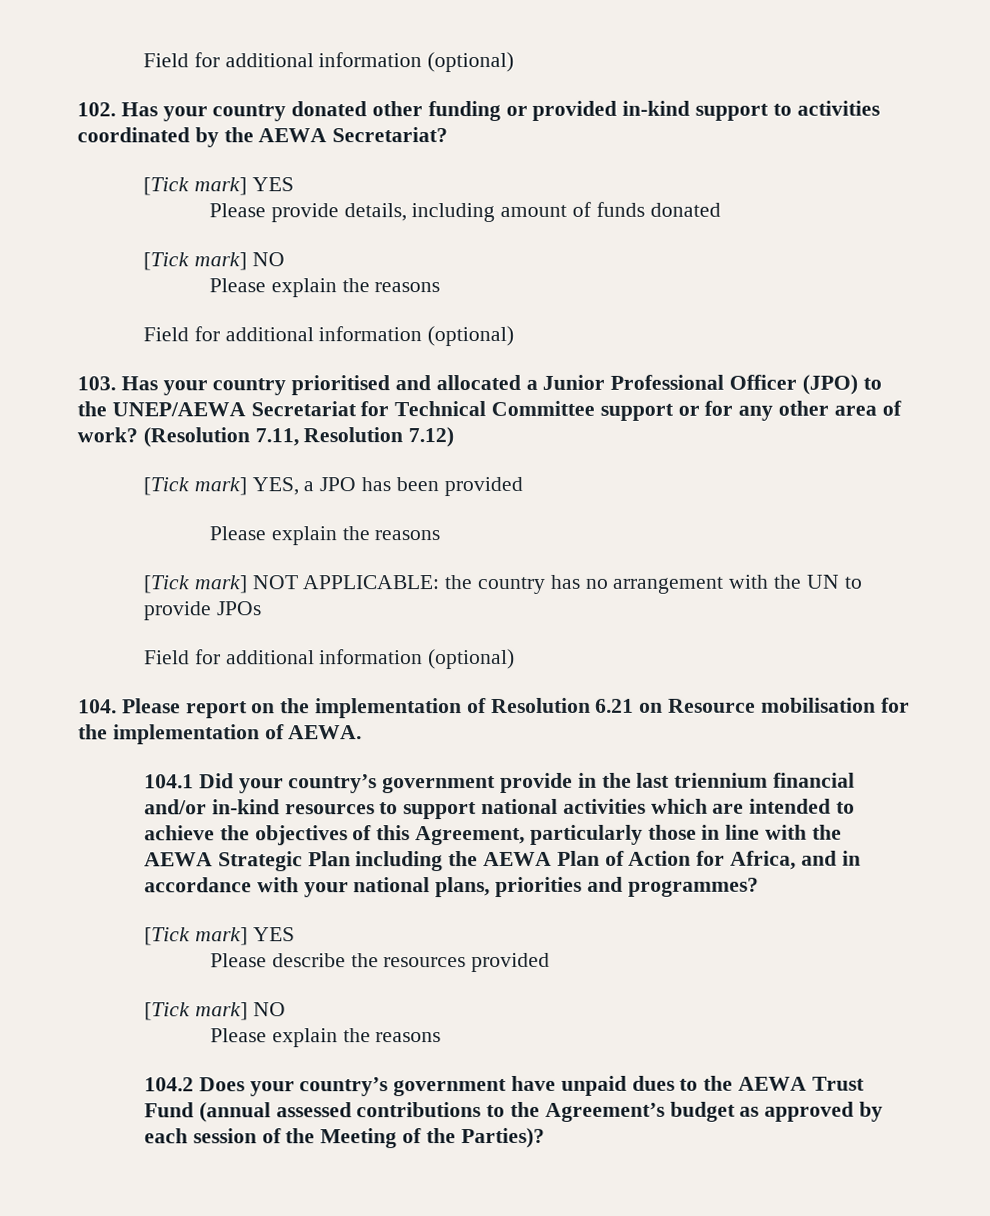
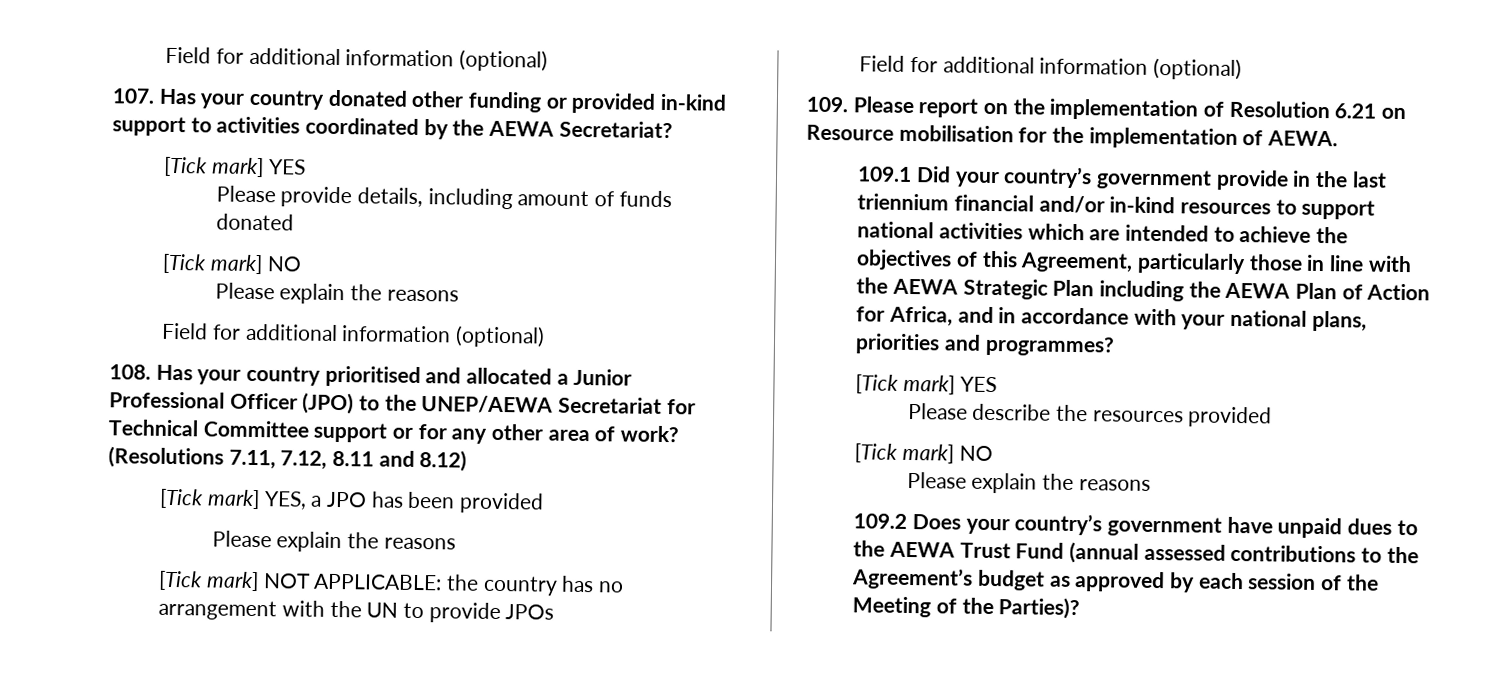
[143,51,515,73] [77,102,116,117] Field for additional information (optional) // 102. -> [165,46,549,72] [112,88,155,104] Field for additional information (optional) // 107.
[77,376,116,391] 103. -> [109,364,151,380] 108.
[142,427,455,448] (Resolution 7.11, Resolution 7.12) -> [108,446,468,472] (Resolutions 7.11, 7.12, 8.11 and 8.12)
[78,699,117,714] 104. -> [806,96,848,113] 109.
[144,774,195,789] 104.1 -> [857,166,913,183] 109.1
[144,1077,195,1092] 104.2 -> [853,513,908,529] 109.2

